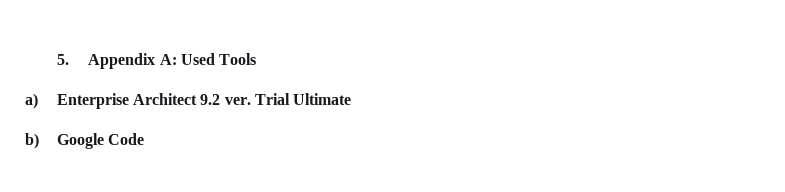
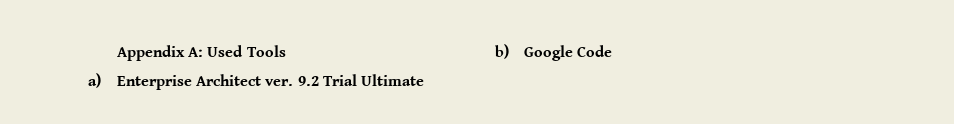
[56,54,69,65] 5. -> (116, 53) none
[200,94,251,105] 9.2 ver. -> [265,76,319,86] ver. 9.2

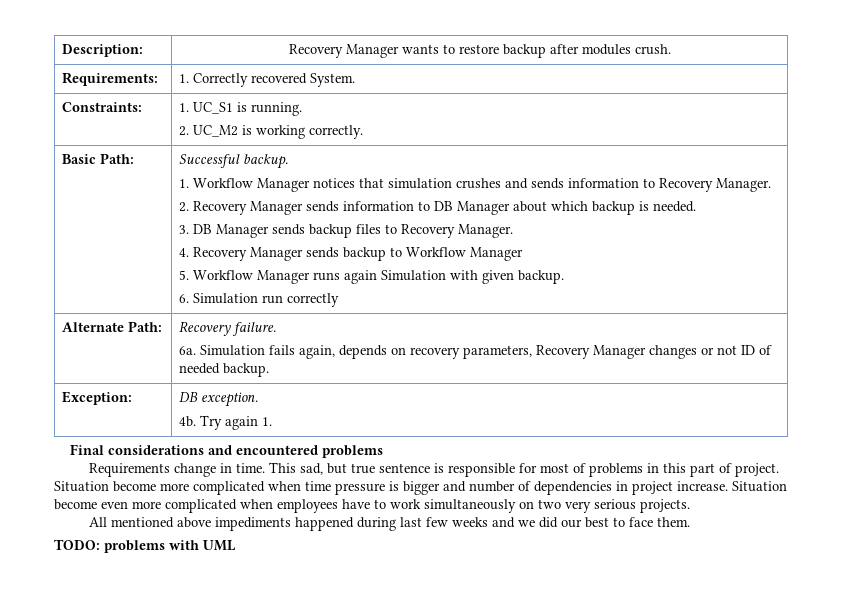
[116,45,286,61] [88,73,425,90] [495,44,612,61] Appendix A: Used Tools // a) Enterprise Architect ver. 9.2 Trial Ultimate // b) Google Code -> [62,44,144,57] [288,44,671,58] [62,72,159,86] [179,73,356,87] [62,102,143,112] [179,102,303,116] [179,125,364,139] [62,153,135,164] [179,154,289,169] [179,178,772,192] [179,201,697,215] [179,224,514,238] [179,247,524,261] [179,270,565,284] [179,293,340,307] [62,321,163,332] [179,321,277,336] [179,345,773,359] [179,363,270,377] [62,391,133,405] [179,392,259,407] [179,415,273,430] [70,444,384,458] [89,462,780,477] [54,481,787,495] [54,499,690,513] [89,517,691,531] [54,539,236,553] Description: | Recovery Manager wants to restore backup after modules crush. // Requirements: | 1. Correctly recovered System. // Constraints: | 1. UC_S1 is running. // 2. UC_M2 is working correctly. // Basic Path: | Successful backup. // 1. Workflow Manager notices that simulation crushes and sends information to Recovery Manager. // 2. Recovery Manager sends information to DB Manager about which backup is needed. // 3. DB Manager sends backup files to Recovery Manager. // 4. Recovery Manager sends backup to Workflow Manager // 5. Workflow Manager runs again Simulation with given backup. // 6. Simulation run correctly // Alternate Path: | Recovery failure. // 6a. Simulation fails again, depends on recovery parameters, Recovery Manager changes or not ID of needed backup. // Exception: | DB exception. // 4b. Try again 1. // Final considerations and encountered problems // Requirements change in time. This sad, but true sentence is responsible for most of problems in this part of project. Situation become more complicated when time pressure is bigger and number of dependencies in project increase. Situation become even more complicated when employees have to work simultaneously on two very serious projects. // All mentioned above impediments happened during last few weeks and we did our best to face them. // TODO: problems with UML

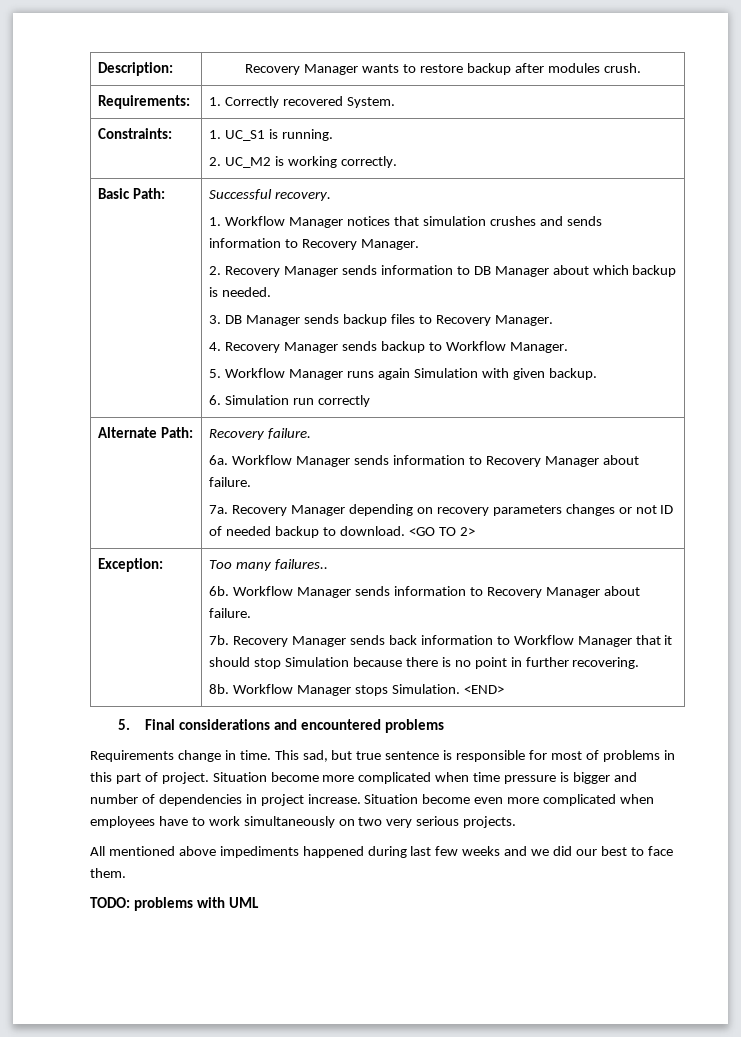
[243,154,289,169] backup. -> [275,191,332,201] recovery.
[470,247,524,261] Manager -> [509,342,568,353] Manager.
[200,345,647,359] Simulation fails again, depends on recovery parameters, Recovery Manager -> [232,455,639,467] [209,477,252,487] [209,504,562,516] Workflow Manager sends information to Recovery Manager about failure. // 7a. Recovery Manager depending on recovery parameters
[223,363,270,377] [62,391,133,405] [179,392,259,407] [179,415,273,430] backup. // Exception: | DB exception. // 4b. Try again 1. // -> [275,526,475,538] [98,558,164,572] [209,559,329,571] [209,586,640,598] [209,608,252,618] [209,635,673,647] [209,657,640,669] [209,684,504,696] [117,719,130,730] backup to download. <GO TO 2> // Exception: | Too many failures.. // 6b. Workflow Manager sends information to Recovery Manager about failure. // 7b. Recovery Manager sends back information to Workflow Manager that it should stop Simulation because there is no point in further recovering. // 8b. Workflow Manager stops Simulation. <END> // 5.

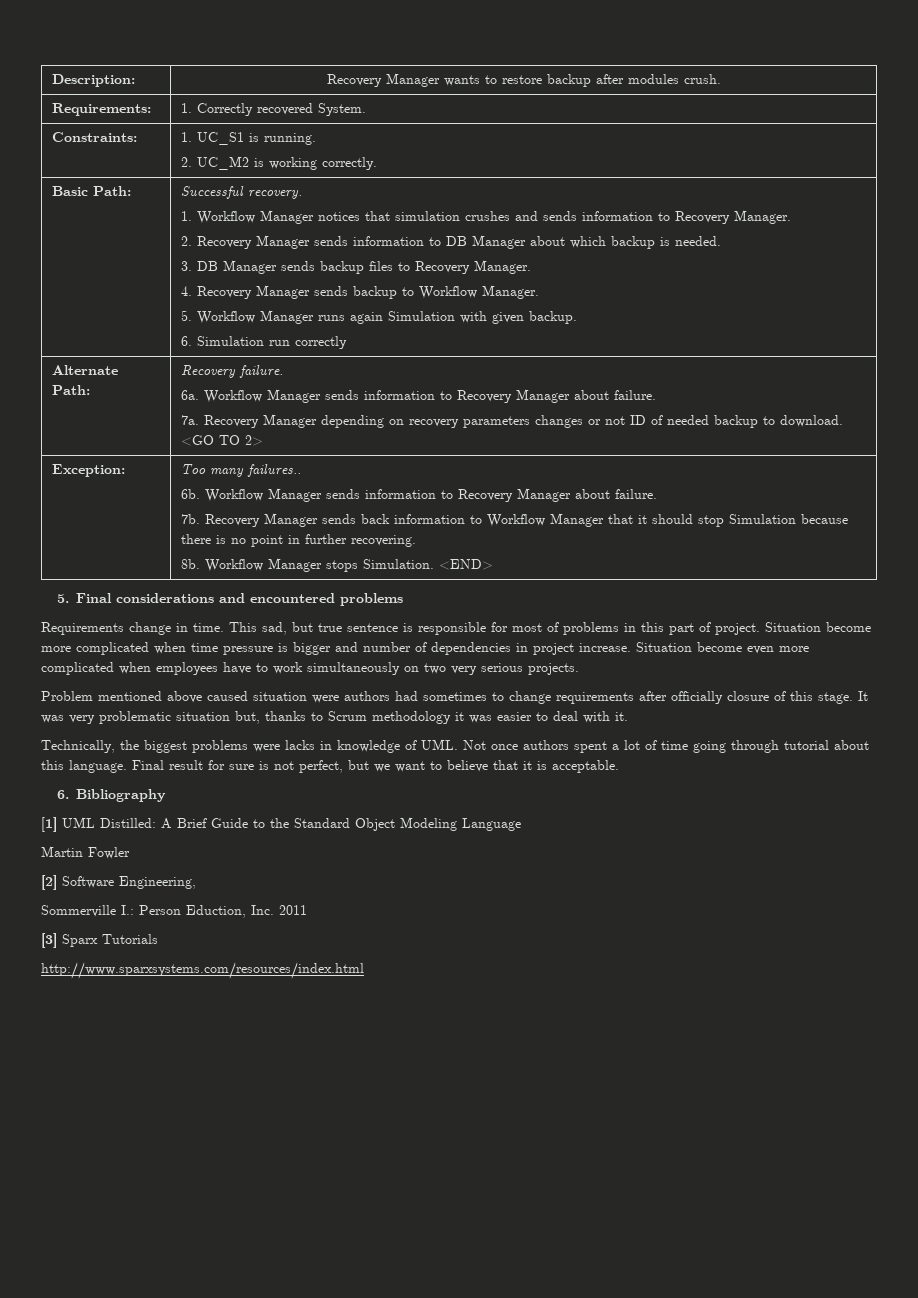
[90,846,105,856] All -> [41,691,93,701] Problem
[219,846,673,858] [90,868,126,878] [90,897,259,911] impediments happened during last few weeks and we did our best to face them. // TODO: problems with UML -> [207,691,868,704] [41,711,628,724] [41,739,869,753] [41,760,619,773] [57,789,167,802] [41,817,521,832] [41,846,130,859] [41,875,196,890] [41,905,307,918] [41,933,158,948] [41,962,364,979] caused situation were authors had sometimes to change requirements after officially closure of this stage. It was very problematic situation but, thanks to Scrum methodology it was easier to deal with it. // Technically, the biggest problems were lacks in knowledge of UML. Not once authors spent a lot of time going through tutorial about this language. Final result for sure is not perfect, but we want to believe that it is acceptable. // 6. Bibliography // [1] UML Distilled: A Brief Guide to the Standard Object Modeling Language // Martin Fowler // [2] Software Engineering, // Sommerville I.: Person Eduction, Inc. 2011 // [3] Sparx Tutorials // http://www.sparxsystems.com/resources/index.html

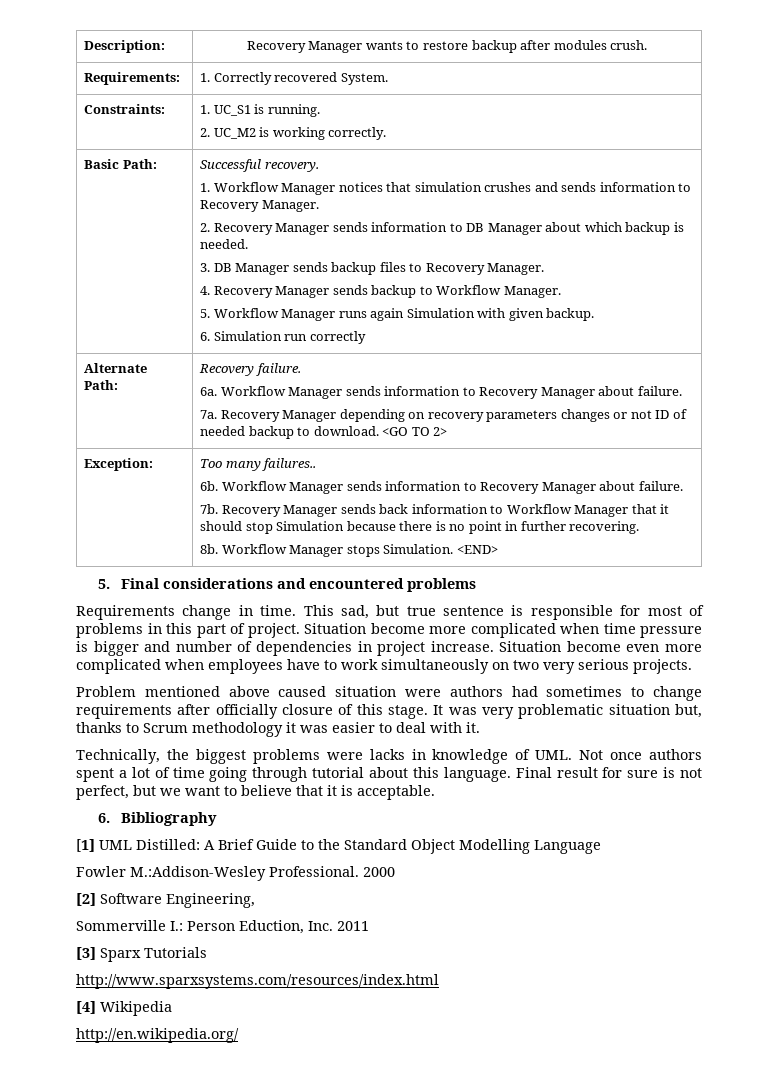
[400,817,457,831] Modeling -> [459,839,530,854] Modelling
[41,846,83,857] Martin -> (601, 847) none
(130, 853) none -> [130,866,395,881] M.:Addison-Wesley Professional. 2000
(364, 970) none -> [76,1001,172,1016] [76,1028,239,1043] // [4] Wikipedia // http://en.wikipedia.org/

